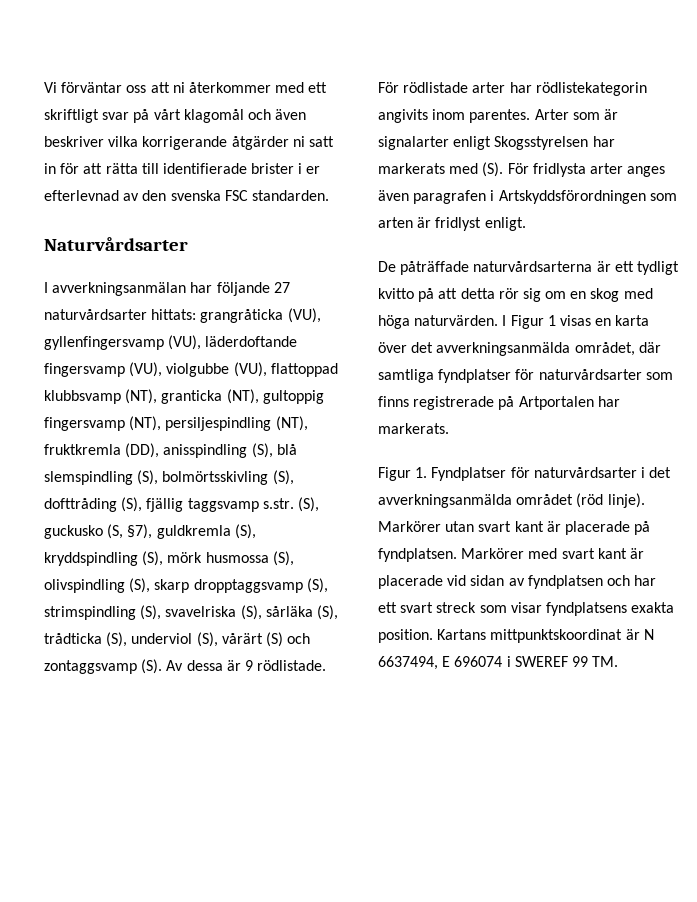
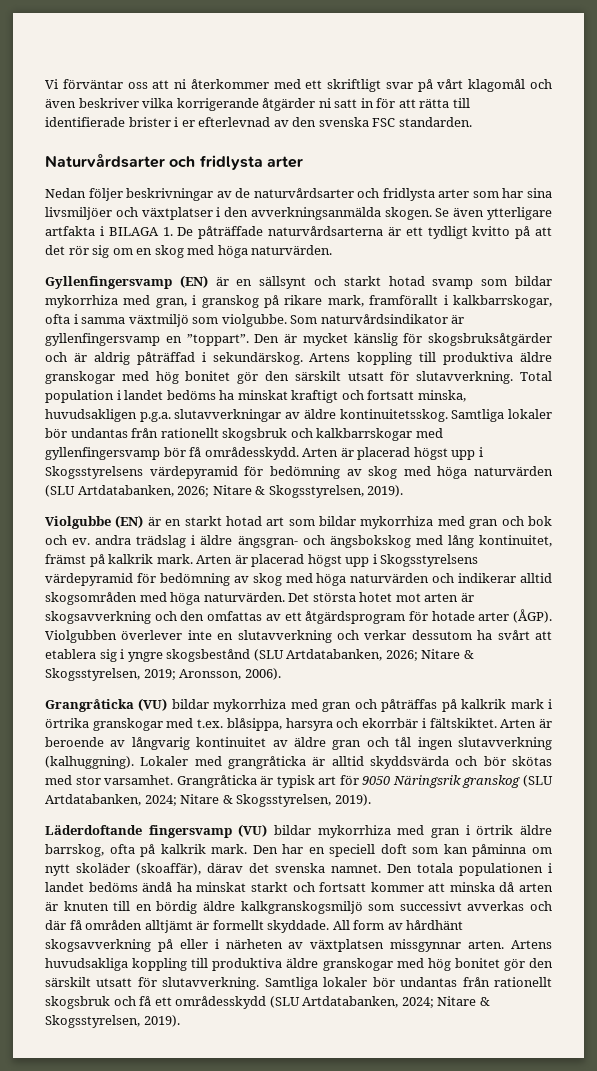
[44,282,290,296] [44,308,321,323] [44,335,298,350] [44,362,338,377] [44,389,324,404] [44,416,308,431] [44,443,297,458] [44,470,294,485] [44,497,319,512] [44,524,256,539] [44,551,294,566] [44,578,328,593] [44,605,338,620] [44,632,311,647] [44,659,327,674] [378,82,647,96] [378,109,618,123] [378,136,615,150] [378,162,666,177] [378,190,677,204] [378,217,526,231] // I avverkningsanmälan har följande 27 naturvårdsarter hittats: grangråticka (VU), gyllenfingersvamp (VU), läderdoftande fingersvamp (VU), violgubbe (VU), flattoppad klubbsvamp (NT), granticka (NT), gultoppig fingersvamp (NT), persiljespindling (NT), fruktkremla (DD), anisspindling (S), blå slemspindling (S), bolmörtsskivling (S), dofttråding (S), fjällig taggsvamp s.str. (S), guckusko (S, §7), guldkremla (S), kryddspindling (S), mörk husmossa (S), olivspindling (S), skarp dropptaggsvamp (S), strimspindling (S), svavelriska (S), sårläka (S), trådticka (S), underviol (S), vårärt (S) och zontaggsvamp (S). Av dessa är 9 rödlistade. För rödlistade arter har rödlistekategorin angivits inom parentes. Arter som är signalarter enligt Skogsstyrelsen har markerats med (S). För fridlysta arter anges även paragrafen i Artskyddsförordningen som arten är fridlyst enligt. // -> [169,155,303,170] [45,188,552,201] [45,207,552,220] [45,226,173,236] och fridlysta arter // Nedan följer beskrivningar av de naturvårdsarter och fridlysta arter som har sina livsmiljöer och växtplatser i den avverkningsanmälda skogen. Se även ytterligare artfakta i BILAGA 1.
[460,288,495,299] detta -> [45,245,65,255] det
[502,315,650,329] [378,342,661,356] [378,369,673,383] [378,396,620,410] [378,423,449,434] [378,467,672,481] [378,493,645,508] [378,521,651,535] [378,548,644,562] [378,575,657,589] [378,602,675,616] [378,629,654,643] [378,656,619,670] I Figur 1 visas en karta över det avverkningsanmälda området, där samtliga fyndplatser för naturvårdsarter som finns registrerade på Artportalen har markerats. // Figur 1. Fyndplatser för naturvårdsarter i det avverkningsanmälda området (röd linje). Markörer utan svart kant är placerade på fyndplatsen. Markörer med svart kant är placerade vid sidan av fyndplatsen och har ett svart streck som visar fyndplatsens exakta position. Kartans mittpunktskoordinat är N 6637494, E 696074 i SWEREF 99 TM. -> [45,275,553,289] [45,295,552,308] [45,314,465,327] [45,333,552,346] [45,352,552,365] [45,371,553,384] [45,390,466,403] [45,409,552,422] [45,428,443,441] [45,447,483,460] [45,466,553,479] [45,485,404,498] [45,515,552,529] [45,535,552,548] [45,554,479,567] [45,573,552,586] [45,592,474,605] [45,609,552,624] [45,630,552,643] [45,649,474,662] [45,668,281,681] [45,698,552,712] [45,718,553,731] [45,737,552,750] [45,756,552,769] [45,775,553,788] [45,794,371,807] [45,824,553,838] [45,844,552,857] [45,863,552,876] [45,882,553,892] [45,901,552,914] [45,920,464,933] [45,939,553,952] [45,958,554,971] [45,977,553,990] [45,996,490,1009] [45,1015,180,1028] // Gyllenfingersvamp (EN) är en sällsynt och starkt hotad svamp som bildar mykorrhiza med gran, i granskog på rikare mark, framförallt i kalkbarrskogar, ofta i samma växtmiljö som violgubbe. Som naturvårdsindikator är gyllenfingersvamp en ”toppart”. Den är mycket känslig för skogsbruksåtgärder och är aldrig påträffad i sekundärskog. Artens koppling till produktiva äldre granskogar med hög bonitet gör den särskilt utsatt för slutavverkning. Total population i landet bedöms ha minskat kraftigt och fortsatt minska, huvudsakligen p.g.a. slutavverkningar av äldre kontinuitetsskog. Samtliga lokaler bör undantas från rationellt skogsbruk och kalkbarrskogar med gyllenfingersvamp bör få områdesskydd. Arten är placerad högst upp i Skogsstyrelsens värdepyramid för bedömning av skog med höga naturvärden (SLU Artdatabanken, 2026; Nitare & Skogsstyrelsen, 2019). // Violgubbe (EN) är en starkt hotad art som bildar mykorrhiza med gran och bok och ev. andra trädslag i äldre ängsgran- och ängsbokskog med lång kontinuitet, främst på kalkrik mark. Arten är placerad högst upp i Skogsstyrelsens värdepyramid för bedömning av skog med höga naturvärden och indikerar alltid skogsområden med höga naturvärden. Det största hotet mot arten är skogsavverkning och den omfattas av ett åtgärdsprogram för hotade arter (ÅGP). Violgubben överlever inte en slutavverkning och verkar dessutom ha svårt att etablera sig i yngre skogsbestånd (SLU Artdatabanken, 2026; Nitare & Skogsstyrelsen, 2019; Aronsson, 2006). // Grangråticka (VU) bildar mykorrhiza med gran och påträffas på kalkrik mark i örtrika granskogar med t.ex. blåsippa, harsyra och ekorrbär i fältskiktet. Arten är beroende av långvarig kontinuitet av äldre gran och tål ingen slutavverkning (kalhuggning). Lokaler med grangråticka är alltid skyddsvärda och bör skötas med stor varsamhet. Grangråticka är typisk art för 9050 Näringsrik granskog (SLU Artdatabanken, 2024; Nitare & Skogsstyrelsen, 2019). // Läderdoftande fingersvamp (VU) bildar mykorrhiza med gran i örtrik äldre barrskog, ofta på kalkrik mark. Den har en speciell doft som kan påminna om nytt skoläder (skoaffär), därav det svenska namnet. Den totala populationen i landet bedöms ändå ha minskat starkt och fortsatt kommer att minska då arten är knuten till en bördig äldre kalkgranskogsmiljö som successivt avverkas och där få områden alltjämt är formellt skyddade. All form av hårdhänt skogsavverkning på eller i närheten av växtplatsen missgynnar arten. Artens huvudsakliga koppling till produktiva äldre granskogar med hög bonitet gör den särskilt utsatt för slutavverkning. Samtliga lokaler bör undantas från rationellt skogsbruk och få ett områdesskydd (SLU Artdatabanken, 2024; Nitare & Skogsstyrelsen, 2019).

